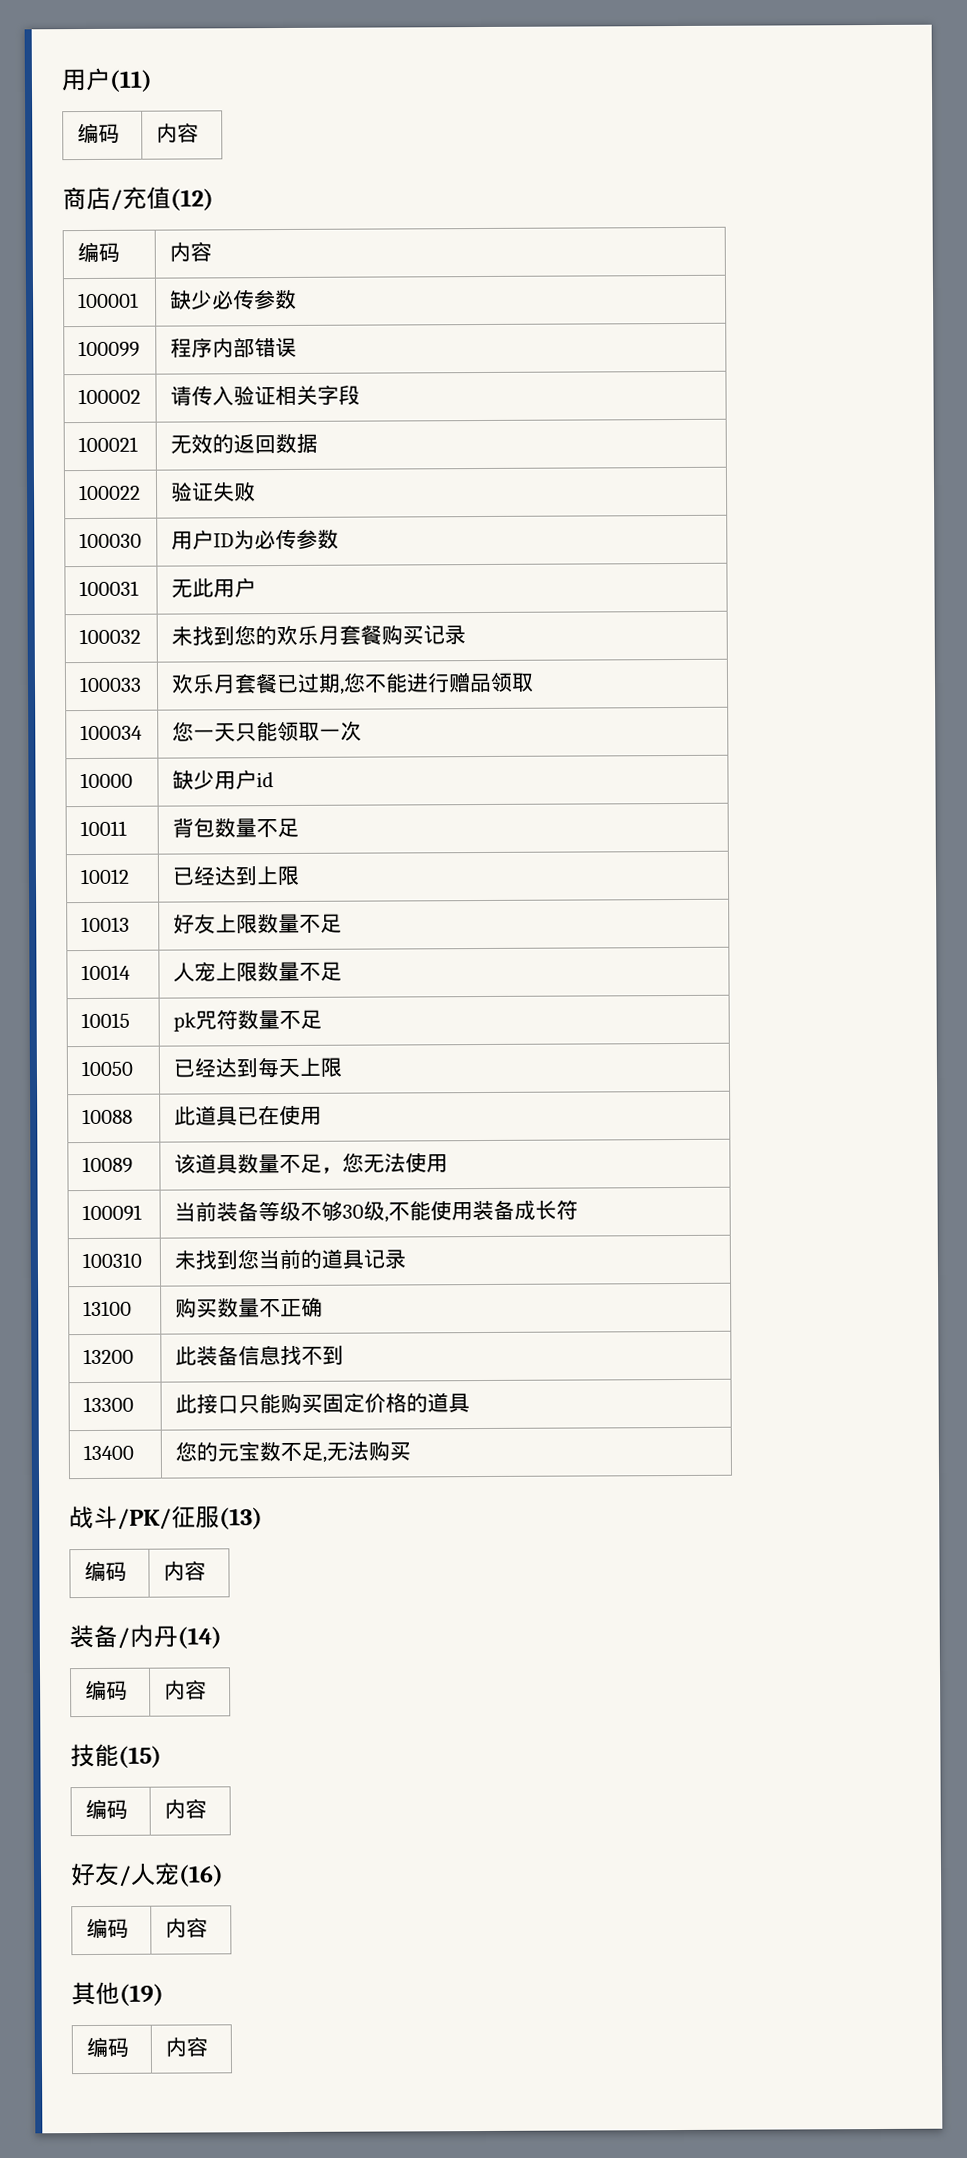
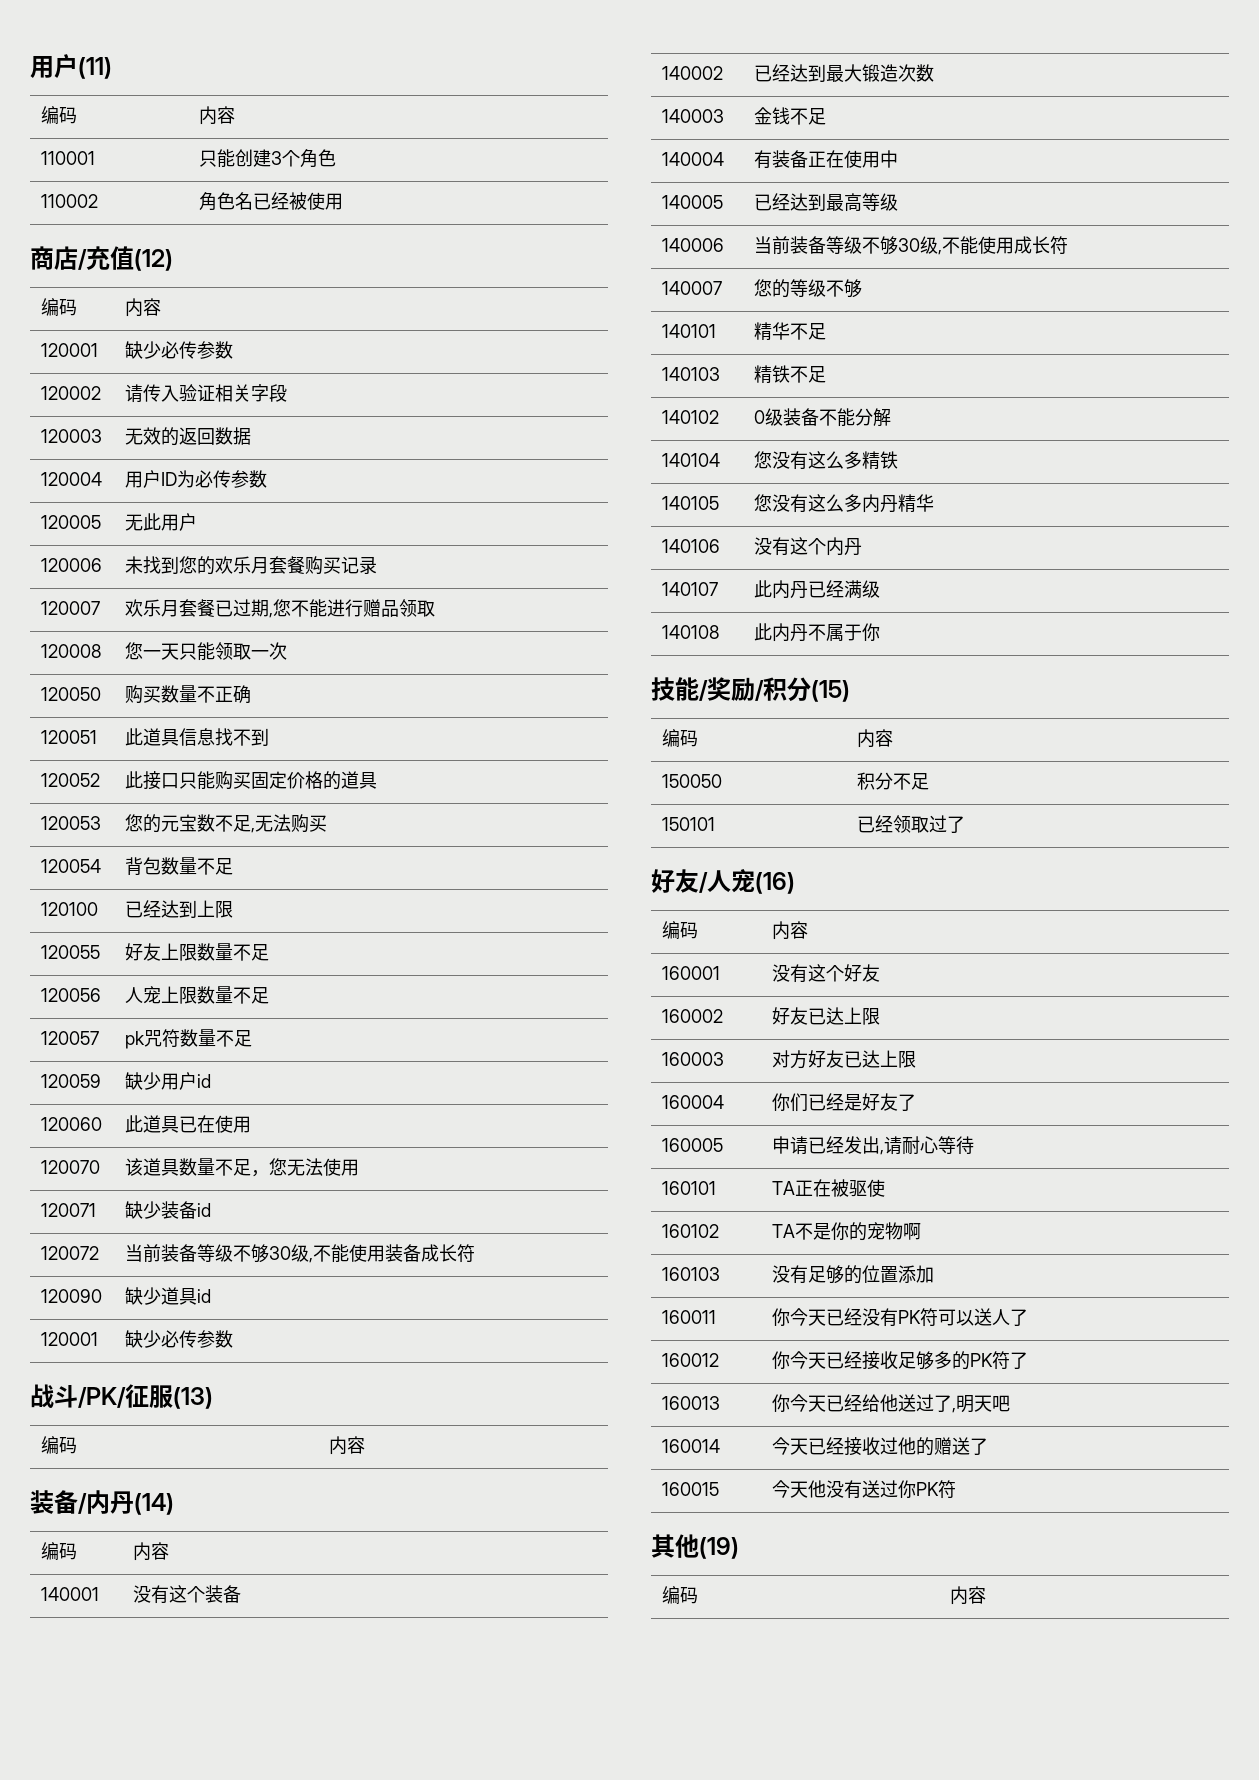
(199, 132) none -> [41,151,96,165] [199,149,337,168] [41,194,99,208] [199,192,344,211] // 110001 | 只能创建3个角色 // 110002 | 角色名已经被使用
[77,292,139,309] [169,289,297,310] [77,340,140,358] [169,337,297,358] [77,388,141,405] 100001 | 缺少必传参数 // 100099 | 程序内部错误 // 100002 -> [41,343,99,357] [125,341,234,359] [41,386,102,400] 120001 | 缺少必传参数 // 120002
[77,436,138,453] 100021 -> [41,429,103,443] 120003
[77,484,141,501] [169,482,256,503] [78,532,142,549] 100022 | 验证失败 // 100030 -> [41,472,103,486] 120004
[78,580,139,597] 100031 -> [41,515,102,529] 120005
[78,628,141,645] 100032 -> [41,558,103,572] 120006
[78,676,142,693] 100033 -> [41,601,101,615] 120007
[79,724,143,741] 100034 -> [41,644,102,658] 120008
[79,772,133,789] [171,769,274,790] [79,820,127,837] 10000 | 缺少用户id // 10011 -> [41,687,102,701] [125,685,252,704] [41,730,98,744] [125,728,270,746] [41,773,101,787] [125,771,378,790] [41,816,102,830] [125,814,328,833] [41,859,102,873] 120050 | 购买数量不正确 // 120051 | 此道具信息找不到 // 120052 | 此接口只能购买固定价格的道具 // 120053 | 您的元宝数不足,无法购买 // 120054
[79,868,130,885] 10012 -> [41,902,99,916] 120100
[80,916,130,933] 10013 -> [41,945,101,959] 120055
[80,964,131,981] 10014 -> [41,988,102,1002] 120056
[80,1012,130,1029] 10015 -> [41,1031,100,1045] 120057
[80,1060,133,1077] [172,1057,342,1079] [81,1108,133,1125] 10050 | 已经达到每天上限 // 10088 -> [41,1074,102,1088] [125,1072,212,1090] [41,1117,103,1131] 120059 | 缺少用户id // 120060
[81,1156,133,1174] 10089 -> [41,1160,101,1174] 120070
[81,1204,142,1222] 100091 -> [41,1203,97,1217] [125,1201,212,1219] [41,1246,100,1260] 120071 | 缺少装备id // 120072
[81,1252,142,1269] [173,1248,406,1270] [82,1300,132,1317] [174,1297,323,1318] [82,1348,134,1365] [174,1345,344,1366] [82,1396,134,1413] [174,1392,470,1414] [82,1444,134,1461] [174,1440,411,1463] 100310 | 未找到您当前的道具记录 // 13100 | 购买数量不正确 // 13200 | 此装备信息找不到 // 13300 | 此接口只能购买固定价格的道具 // 13400 | 您的元宝数不足,无法购买 -> [41,1289,103,1303] [125,1287,212,1305] [41,1332,99,1346] [125,1330,234,1348] 120090 | 缺少道具id // 120001 | 缺少必传参数
[70,1743,162,1768] [84,1798,128,1820] [163,1798,207,1819] // 技能(15) // 编码 | 内容 -> [41,1587,100,1601] [133,1585,242,1604] [662,66,724,80] [754,64,935,82] [662,109,725,123] [754,107,827,125] [662,152,725,166] [754,150,899,169] [662,195,724,209] [754,193,899,212] [662,238,725,252] [754,236,1069,255] [662,281,723,295] [754,279,863,298] [662,324,717,338] [754,322,827,340] [662,367,721,381] [754,365,827,383] [662,410,720,424] [754,408,892,427] [662,453,721,467] [754,451,899,470] [662,496,720,510] [754,494,935,513] [662,539,721,553] [754,537,863,556] [662,582,719,596] [754,580,881,599] [662,625,720,639] [754,623,881,642] [651,677,850,702] [662,729,699,747] [857,729,894,748] [662,774,723,788] [857,772,930,790] [662,817,716,831] [857,815,966,833] // 140001 | 没有这个装备 // 140002 | 已经达到最大锻造次数 // 140003 | 金钱不足 // 140004 | 有装备正在使用中 // 140005 | 已经达到最高等级 // 140006 | 当前装备等级不够30级,不能使用成长符 // 140007 | 您的等级不够 // 140101 | 精华不足 // 140103 | 精铁不足 // 140102 | 0级装备不能分解 // 140104 | 您没有这么多精铁 // 140105 | 您没有这么多内丹精华 // 140106 | 没有这个内丹 // 140107 | 此内丹已经满级 // 140108 | 此内丹不属于你 // 技能/奖励/积分(15) // 编码 | 内容 // 150050 | 积分不足 // 150101 | 已经领取过了
(208, 1927) none -> [662,966,721,980] [772,964,881,983] [662,1009,724,1023] [772,1007,881,1025] [662,1052,725,1066] [772,1050,917,1069] [662,1095,725,1109] [772,1093,917,1112] [662,1138,724,1152] [772,1136,975,1155] [662,1181,717,1195] [772,1179,886,1197] [662,1224,720,1238] [772,1222,922,1241] [662,1267,721,1281] [772,1265,935,1284] [662,1310,717,1324] [772,1308,1029,1327] [662,1353,720,1367] [772,1351,1029,1370] [662,1396,721,1410] [772,1394,1011,1413] [662,1439,721,1453] [772,1437,989,1456] [662,1482,720,1496] [772,1480,957,1499] // 160001 | 没有这个好友 // 160002 | 好友已达上限 // 160003 | 对方好友已达上限 // 160004 | 你们已经是好友了 // 160005 | 申请已经发出,请耐心等待 // 160101 | TA正在被驱使 // 160102 | TA不是你的宠物啊 // 160103 | 没有足够的位置添加 // 160011 | 你今天已经没有PK符可以送人了 // 160012 | 你今天已经接收足够多的PK符了 // 160013 | 你今天已经给他送过了,明天吧 // 160014 | 今天已经接收过他的赠送了 // 160015 | 今天他没有送过你PK符

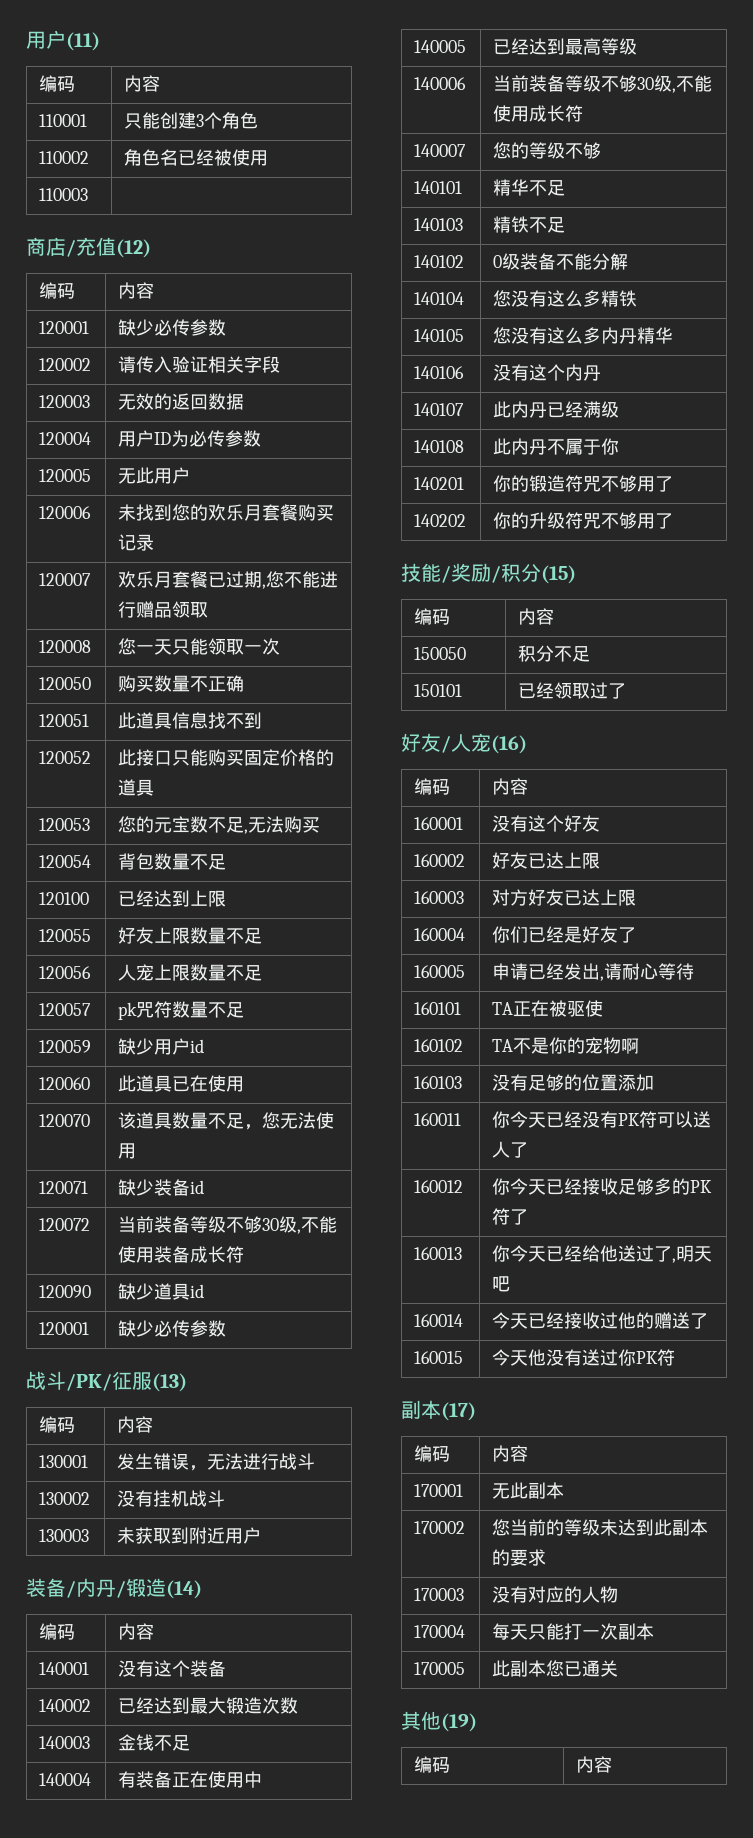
(344, 201) none -> [39,188,89,201] // 110003 |
(366, 1445) none -> [39,1455,89,1468] [117,1453,316,1471] [39,1492,91,1505] [117,1490,226,1507] [39,1529,90,1542] [117,1527,262,1544] // 130001 | 发生错误，无法进行战斗 // 130002 | 没有挂机战斗 // 130003 | 未获取到附近用户
(134, 1502) none -> [116,1578,166,1598] /锻造
(881, 632) none -> [414,477,465,490] [493,475,674,492] [414,514,467,527] [493,512,674,529] // 140201 | 你的锻造符咒不够用了 // 140202 | 你的升级符咒不够用了
(957, 1489) none -> [401,1400,476,1421] [414,1445,451,1462] [492,1445,529,1462] [414,1484,464,1497] [492,1482,565,1499] [414,1521,466,1534] [492,1519,709,1536] [492,1549,547,1566] [414,1588,465,1601] [492,1586,619,1603] [414,1625,466,1638] [492,1623,655,1640] [414,1662,466,1675] [492,1660,619,1677] // 副本(17) // 编码 | 内容 // 170001 | 无此副本 // 170002 | 您当前的等级未达到此副本的要求 // 170003 | 没有对应的人物 // 170004 | 每天只能打一次副本 // 170005 | 此副本您已通关

